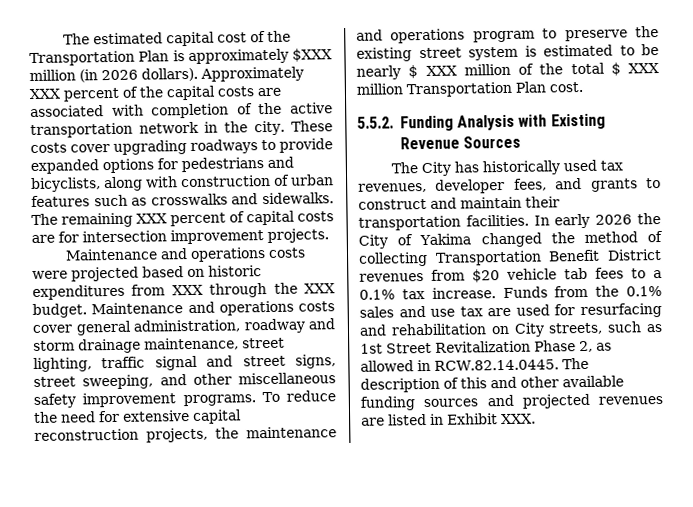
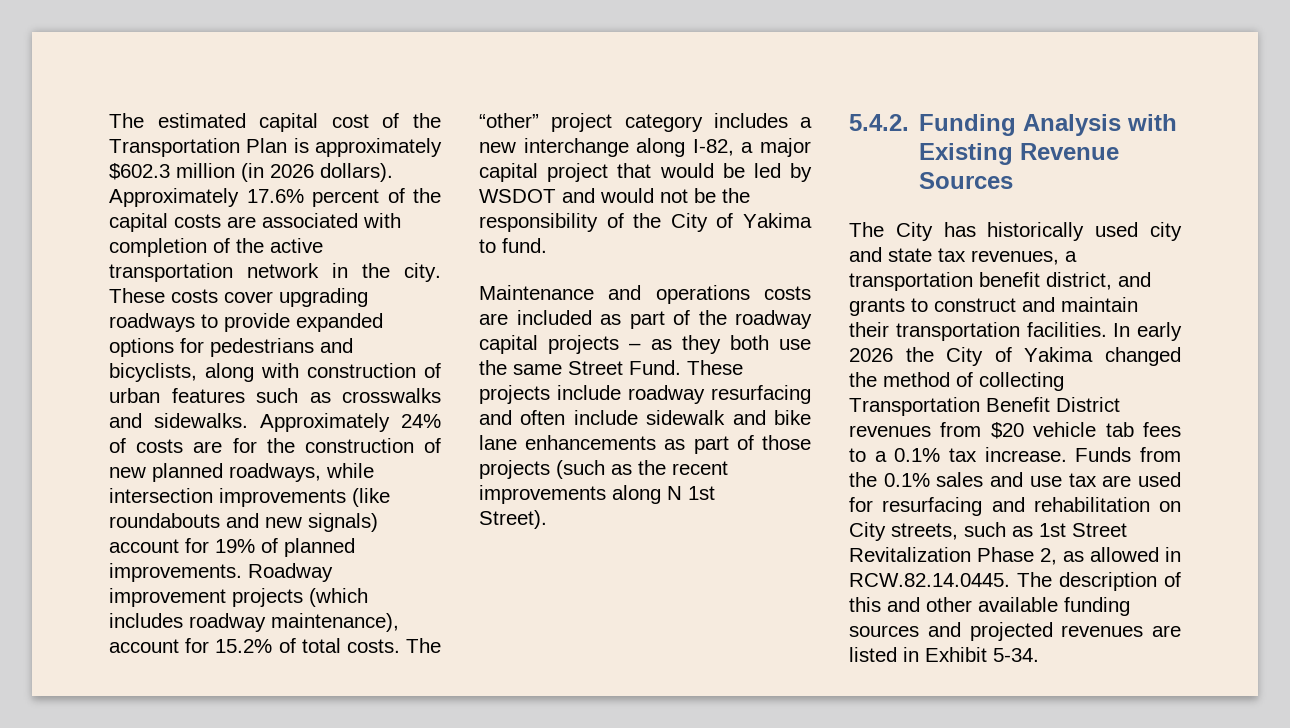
[292,48,332,62] $XXX -> [109,163,170,180] $602.3
[29,88,61,100] XXX -> [246,189,304,203] 17.6%
[31,210,334,228] [31,228,329,245] [64,247,306,262] [32,265,262,282] [32,282,335,301] [32,300,335,319] [32,318,335,336] [33,337,285,354] [33,354,336,372] [33,372,336,390] [33,390,336,408] [33,409,242,424] [34,426,337,443] [356,26,659,44] [356,44,659,62] [356,62,659,80] [356,81,583,98] [357,116,394,129] The remaining XXX percent of capital costs are for intersection improvement projects. // Maintenance and operations costs were projected based on historic expenditures from XXX through the XXX budget. Maintenance and operations costs cover general administration, roadway and storm drainage maintenance, street lighting, traffic signal and street signs, street sweeping, and other miscellaneous safety improvement programs. To reduce the need for extensive capital reconstruction projects, the maintenance and operations program to preserve the existing street system is estimated to be nearly $ XXX million of the total $ XXX million Transportation Plan cost. // 5.5.2. -> [260,413,441,432] [109,438,441,453] [109,463,374,482] [109,488,390,507] [109,513,378,532] [109,538,355,557] [109,563,333,582] [109,588,368,607] [109,613,399,632] [109,638,441,653] [479,113,812,132] [479,138,811,157] [479,163,812,182] [479,188,750,203] [479,213,812,232] [479,238,547,253] [479,285,811,304] [479,310,812,329] [479,335,811,354] [479,360,743,375] [479,385,811,404] [479,410,811,425] [479,435,811,454] [479,460,728,479] [479,485,715,504] [479,510,547,529] [849,114,909,131] Approximately 24% of costs are for the construction of new planned roadways, while intersection improvements (like roundabouts and new signals) account for 19% of planned improvements. Roadway improvement projects (which includes roadway maintenance), account for 15.2% of total costs. The “other” project category includes a new interchange along I-82, a major capital project that would be led by WSDOT and would not be the responsibility of the City of Yakima to fund. // Maintenance and operations costs are included as part of the roadway capital projects – as they both use the same Street Fund. These projects include roadway resurfacing and often include sidewalk and bike lane enhancements as part of those projects (such as the recent improvements along N 1st // Street). // 5.4.2.
[599,160,623,171] [358,178,547,194] tax revenues, developer fees, -> [1150,222,1182,241] [849,247,1077,265] [849,272,1112,291] city and state tax revenues, a transportation benefit district,
[501,413,536,425] XXX. -> [993,648,1039,662] 5-34.

